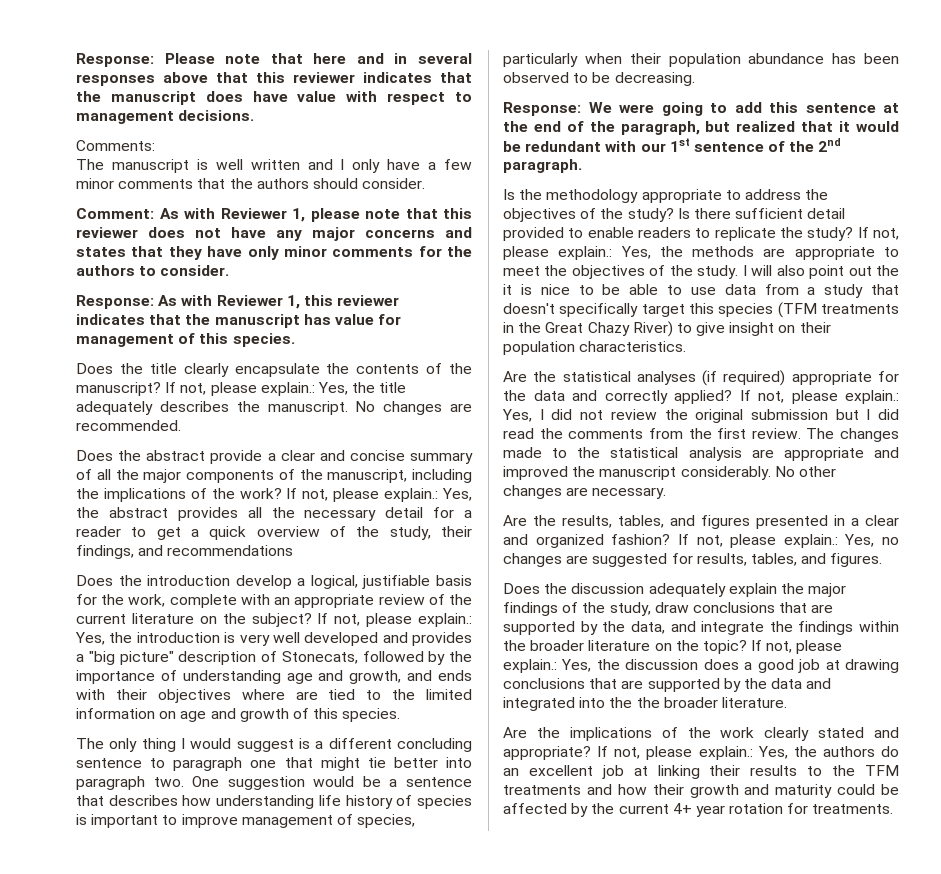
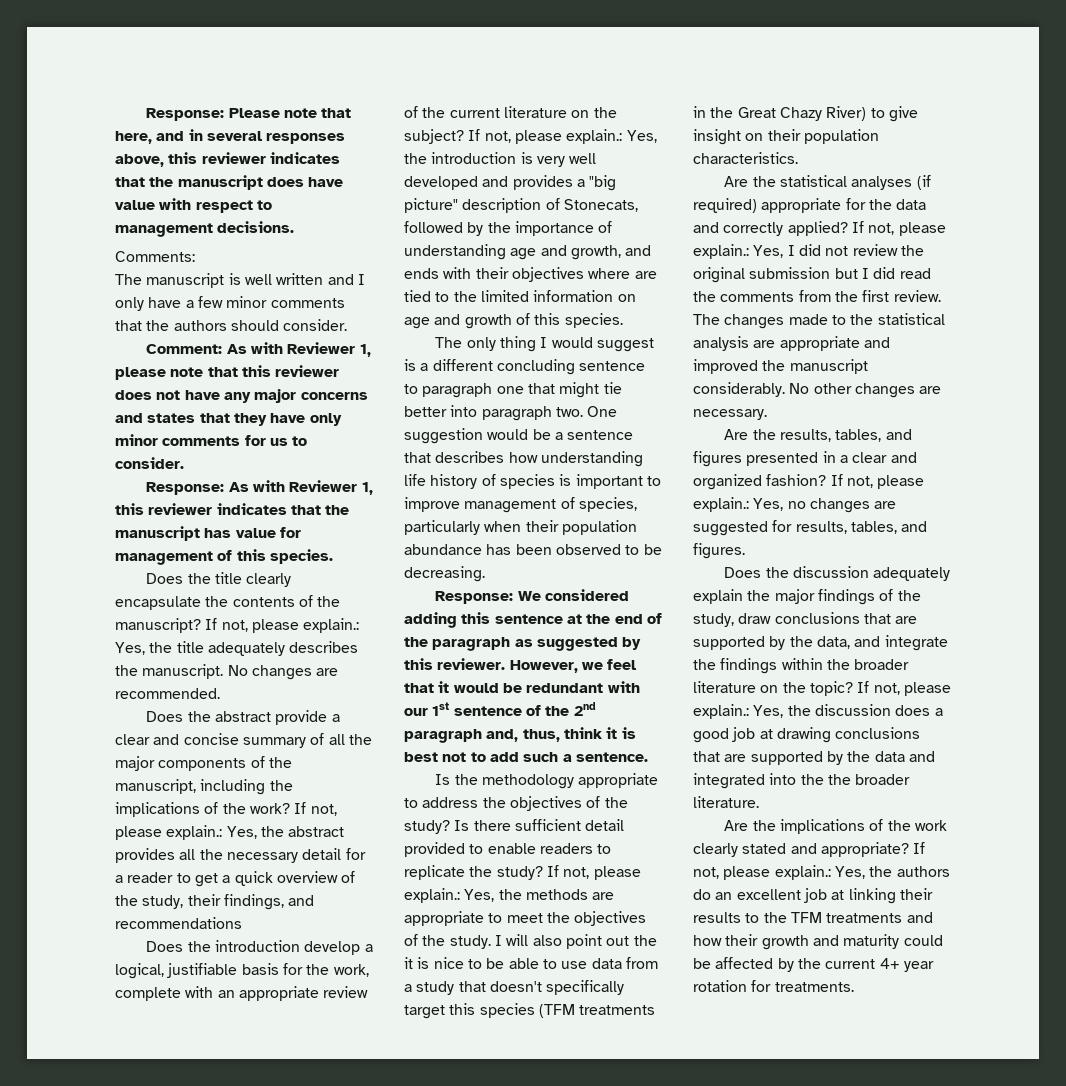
[313,53,347,64] here -> [115,131,152,144] here,
[163,72,248,83] above that -> [115,154,164,167] above,
[447,246,472,257] [76,265,135,276] the authors -> [269,438,288,446] us
[619,102,762,116] were going to add -> [544,589,629,601] [404,612,457,628] considered adding
[620,121,796,135] paragraph, but realized -> [432,637,642,651] [404,658,637,673] paragraph as suggested by this reviewer. However, we feel
[503,159,582,173] paragraph. -> [404,727,636,743] [404,752,648,762] paragraph and, thus, think it is best not to add such a sentence.

